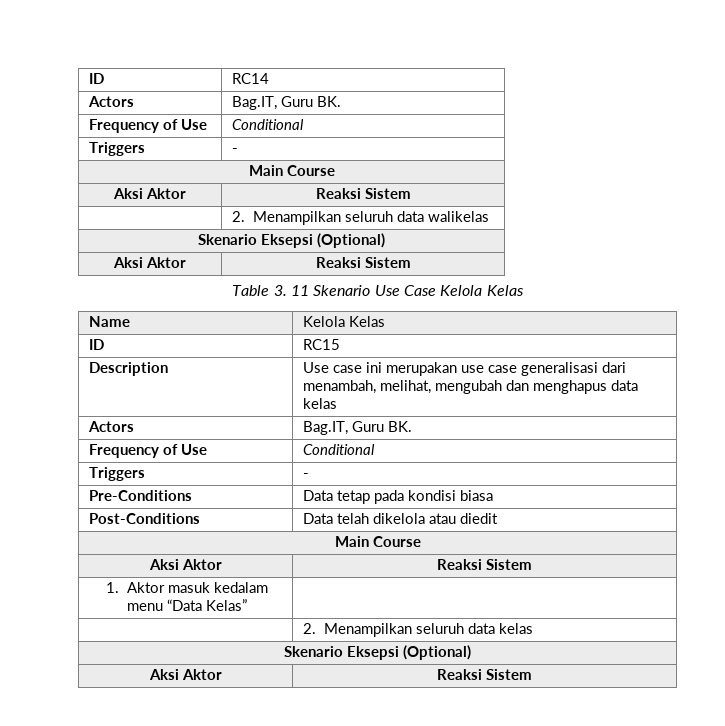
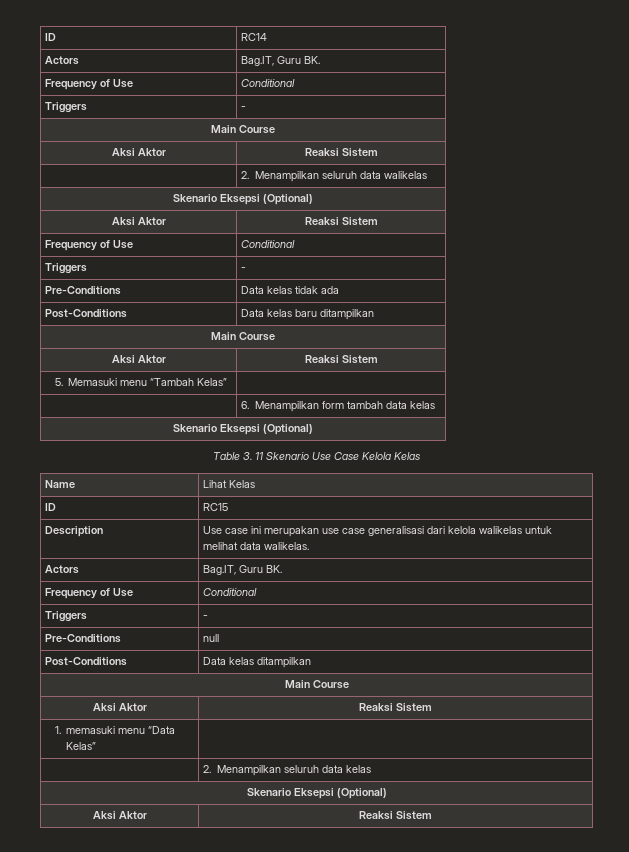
(411, 262) none -> [45,240,134,251] [241,240,296,248] [45,263,88,274] [241,267,247,271] [45,286,122,295] [241,286,340,294] [45,309,128,318] [241,309,375,320] [211,332,275,341] [111,355,166,364] [304,355,378,364] [54,378,228,386] [241,401,435,412] [173,424,313,435] // Frequency of Use | Conditional // Triggers | - // Pre-Conditions | Data kelas tidak ada // Post-Conditions | Data kelas baru ditampilkan // Main Course // Aksi Aktor | Reaksi Sistem // 5. Memasuki menu “Tambah Kelas” | // | 6. Menampilkan form tambah data kelas // Skenario Eksepsi (Optional)
[303,316,346,327] Kelola -> [203,480,228,488] Lihat
[303,380,639,394] [303,398,338,409] menambah, melihat, mengubah dan menghapus data kelas -> [448,526,553,534] [203,542,310,550] kelola walikelas untuk melihat data walikelas.
[303,490,494,504] [89,513,201,524] [303,513,499,524] Data tetap pada kondisi biasa // Post-Conditions | Data telah dikelola atau diedit -> [203,634,220,642] [45,657,128,666] [203,657,312,668] null // Post-Conditions | Data kelas ditampilkan
[126,582,268,593] Aktor masuk kedalam -> [66,726,116,734] memasuki

